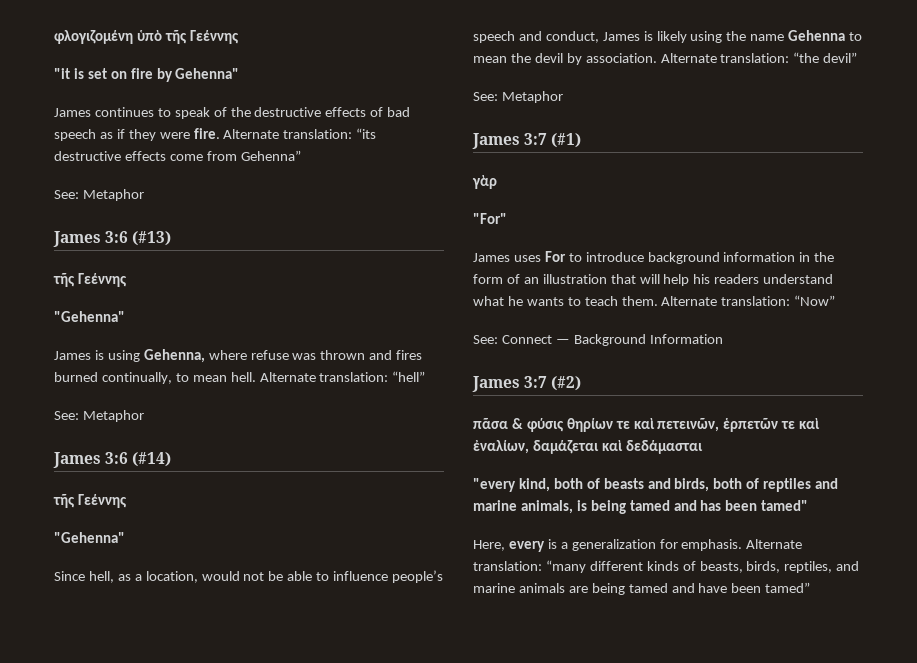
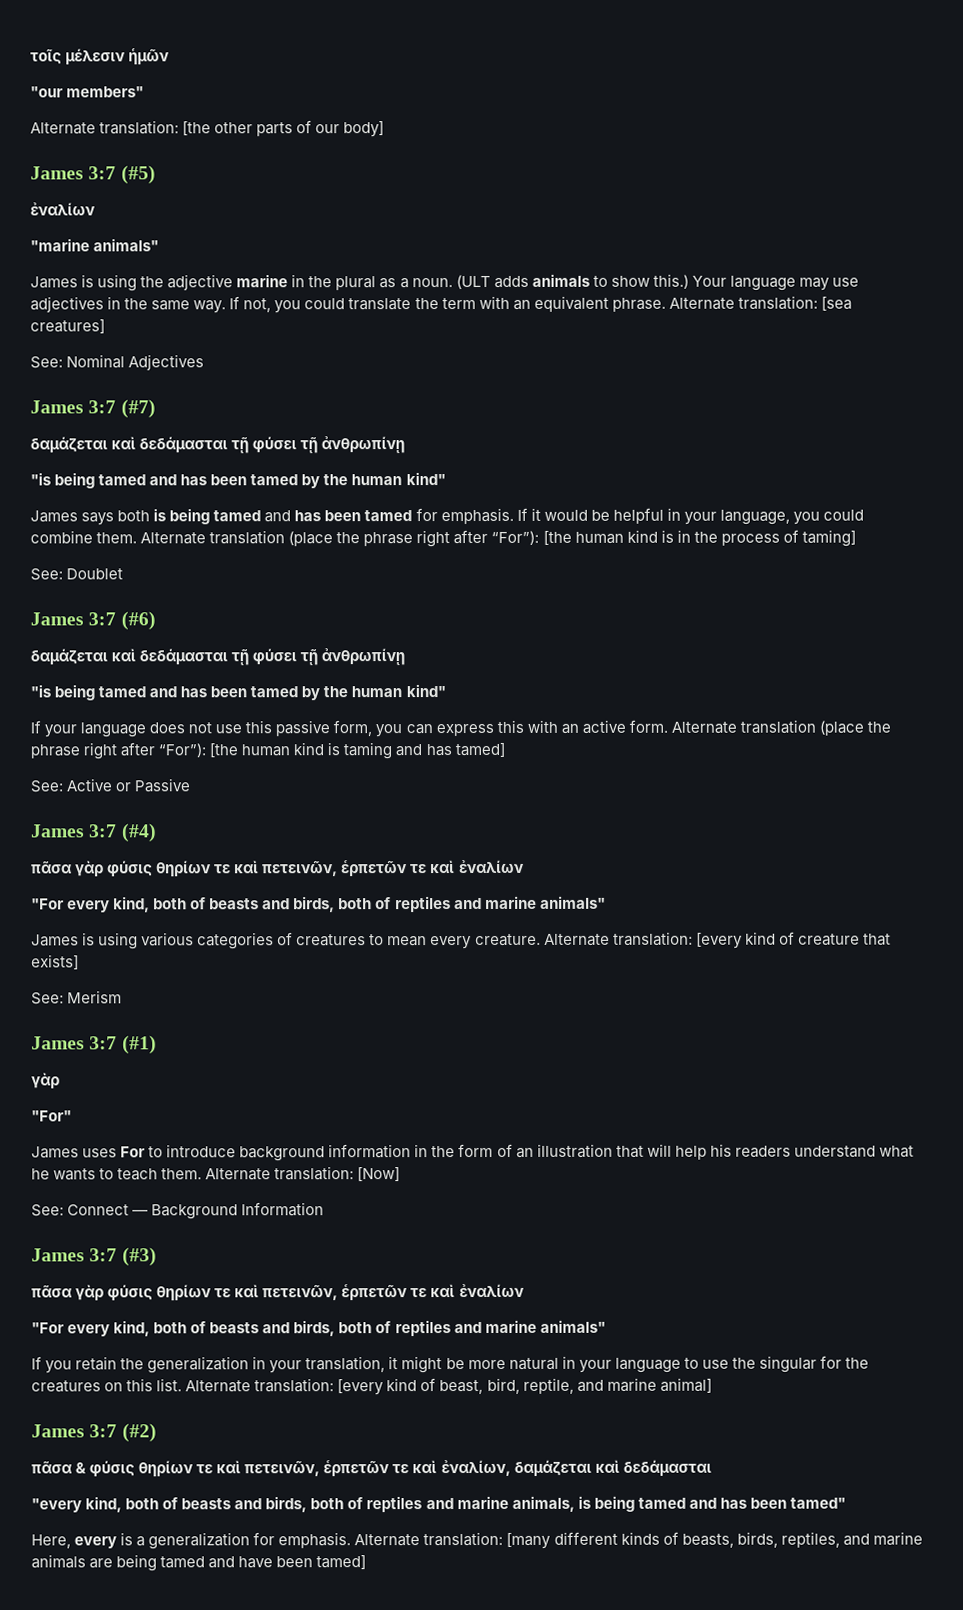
[54,30,239,44] [54,68,240,82] [54,107,411,119] [54,128,377,141] [54,150,301,161] [54,189,144,201] [53,231,172,247] [53,273,127,287] [54,311,125,322] [54,349,423,363] [54,371,426,384] [54,410,144,422] [53,452,172,468] [53,494,127,508] [54,532,125,543] [54,570,444,583] [473,30,863,43] [473,52,858,65] [473,91,563,103] φλογιζομένη ὑπὸ τῆς Γεέννης // "it is set on fire by Gehenna" // James continues to speak of the destructive effects of bad speech as if they were fire. Alternate translation: “its destructive effects come from Gehenna” // See: Metaphor // James 3:6 (#13) // τῆς Γεέννης // "Gehenna" // James is using Gehenna, where refuse was thrown and fires burned continually, to mean hell. Alternate translation: “hell” // See: Metaphor // James 3:6 (#14) // τῆς Γεέννης // "Gehenna" // Since hell, as a location, would not be able to influence people’s speech and conduct, James is likely using the name Gehenna to mean the devil by association. Alternate translation: “the devil” // See: Metaphor -> [30,48,170,66] [30,86,145,98] [30,120,385,138] [30,165,156,185] [30,202,95,216] [30,238,160,252] [30,273,860,292] [30,295,852,314] [30,319,105,334] [30,354,205,371] [30,399,156,419] [30,436,406,454] [30,472,446,489] [30,507,865,526] [30,529,856,548] [30,568,124,581] [30,611,156,631] [30,648,406,666] [30,684,446,701] [30,719,891,738] [30,742,505,760] [30,778,191,793] [31,823,157,843] [31,859,524,878] [31,895,606,913] [31,931,891,950] [31,954,79,970] [31,990,123,1005] τοῖς μέλεσιν ἡμῶν // "our members" // Alternate translation: [the other parts of our body] // James 3:7 (#5) // ἐναλίων // "marine animals" // James is using the adjective marine in the plural as a noun. (ULT adds animals to show this.) Your language may use adjectives in the same way. If not, you could translate the term with an equivalent phrase. Alternate translation: [sea creatures] // See: Nominal Adjectives // James 3:7 (#7) // δαμάζεται καὶ δεδάμασται τῇ φύσει τῇ ἀνθρωπίνῃ // "is being tamed and has been tamed by the human kind" // James says both is being tamed and has been tamed for emphasis. If it would be helpful in your language, you could combine them. Alternate translation (place the phrase right after “For”): [the human kind is in the process of taming] // See: Doublet // James 3:7 (#6) // δαμάζεται καὶ δεδάμασται τῇ φύσει τῇ ἀνθρωπίνῃ // "is being tamed and has been tamed by the human kind" // If your language does not use this passive form, you can express this with an active form. Alternate translation (place the phrase right after “For”): [the human kind is taming and has tamed] // See: Active or Passive // James 3:7 (#4) // πᾶσα γὰρ φύσις θηρίων τε καὶ πετεινῶν, ἑρπετῶν τε καὶ ἐναλίων // "For every kind, both of beasts and birds, both of reptiles and marine animals" // James is using various categories of creatures to mean every creature. Alternate translation: [every kind of creature that exists] // See: Merism
[794,295,836,306] “Now” -> [357,1167,401,1182] [Now]
(723, 339) none -> [31,1247,157,1267] [31,1283,524,1302] [31,1319,606,1337] [31,1355,870,1374] [31,1377,712,1396] // James 3:7 (#3) // πᾶσα γὰρ φύσις θηρίων τε καὶ πετεινῶν, ἑρπετῶν τε καὶ ἐναλίων // "For every kind, both of beasts and birds, both of reptiles and marine animals" // If you retain the generalization in your translation, it might be more natural in your language to use the singular for the creatures on this list. Alternate translation: [every kind of beast, bird, reptile, and marine animal]
[545,560,586,573] “many -> [506,1532,552,1549] [many
[765,582,811,593] tamed” -> [316,1555,367,1570] tamed]

